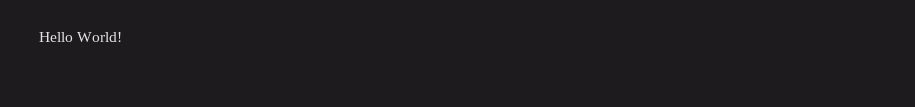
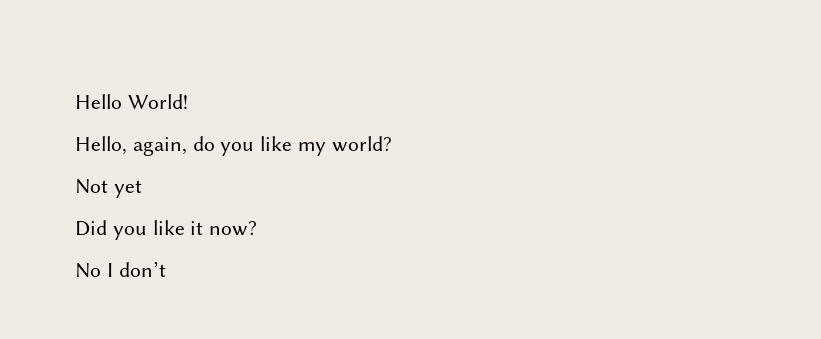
(123, 37) none -> [75,136,392,156] [75,179,142,198] [75,220,258,240] [75,261,166,278] // Hello, again, do you like my world? // Not yet // Did you like it now? // No I don’t

